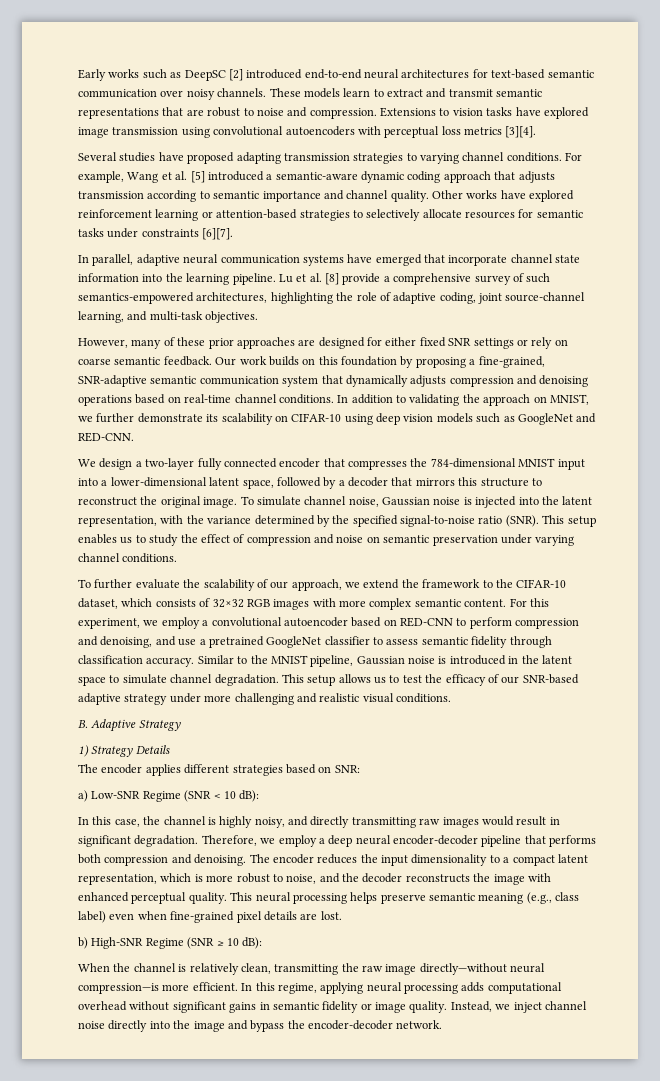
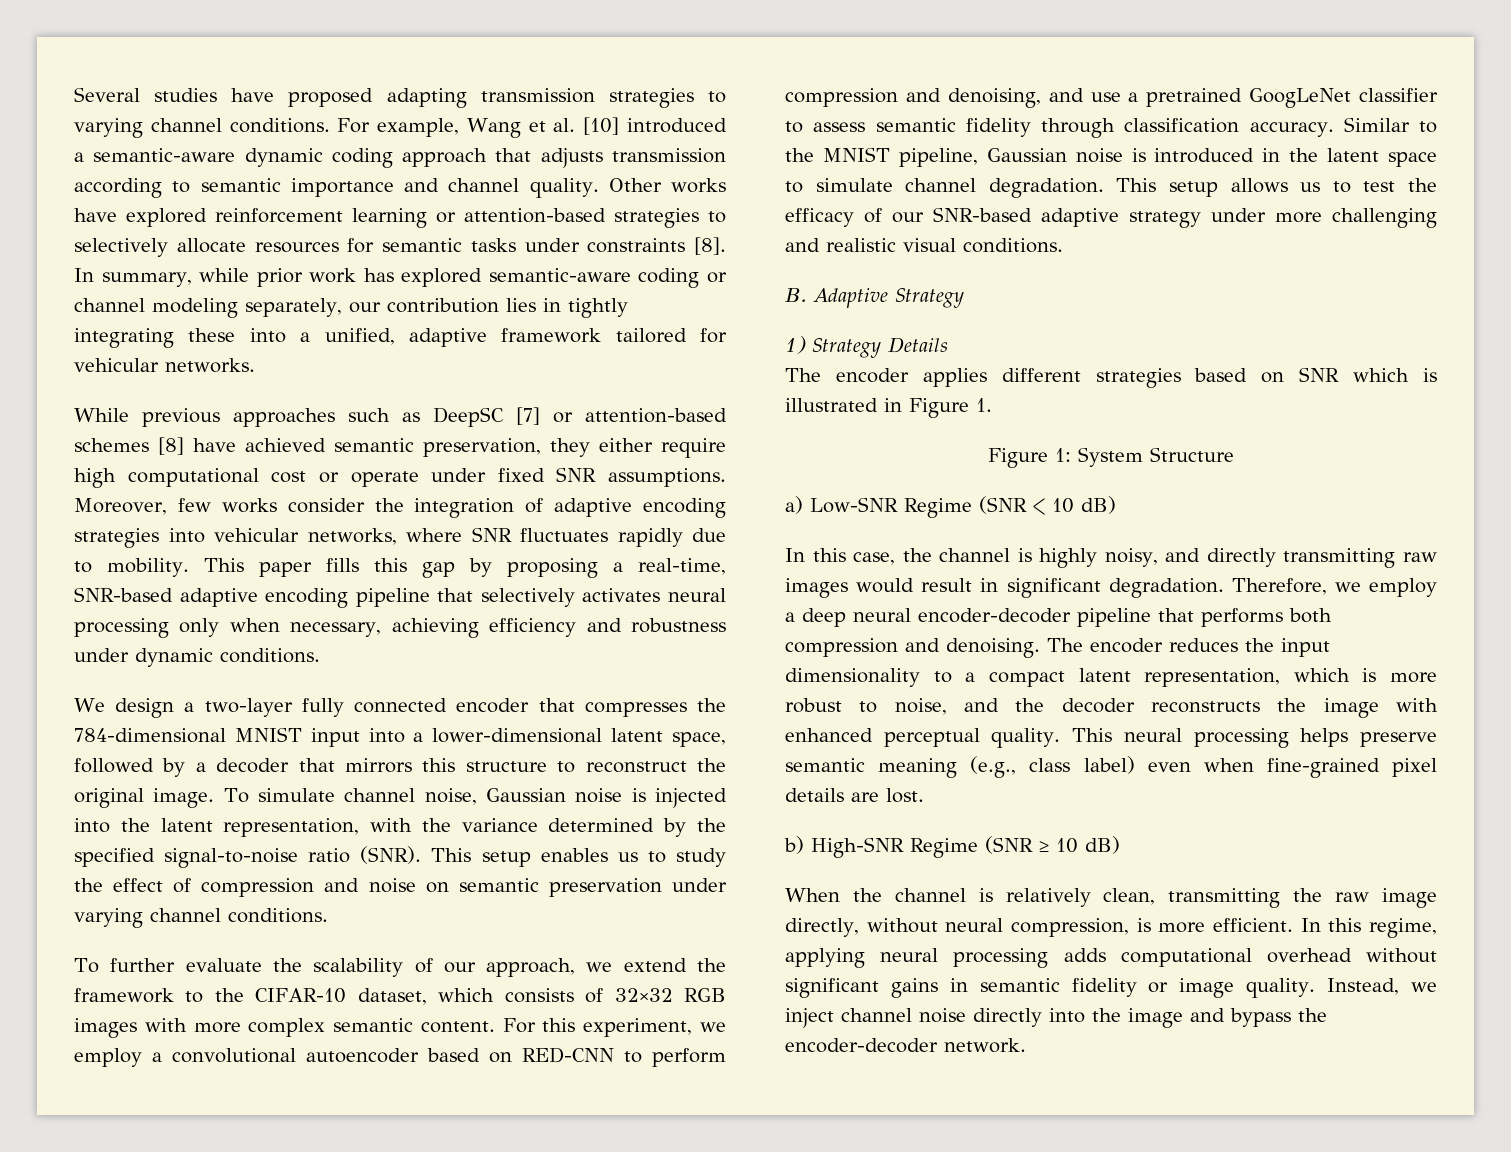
[78,69,594,81] [78,88,543,100] [78,107,589,119] [78,126,537,138] Early works such as DeepSC [2] introduced end-to-end neural architectures for text-based semantic communication over noisy channels. These models learn to extract and transmit semantic representations that are robust to noise and compression. Extensions to vision tasks have explored image transmission using convolutional autoencoders with perceptual loss metrics [3][4]. // -> (74, 94) none
[190,171,205,183] [5] -> [583,117,620,135] [10]
[202,228,234,240] [78,254,581,266] [78,273,551,285] [78,292,586,304] [78,311,259,323] [78,337,568,349] [78,356,545,368] [78,375,589,387] [78,394,589,406] [78,413,597,425] [78,432,134,442] [6][7]. // In parallel, adaptive neural communication systems have emerged that incorporate channel state information into the learning pipeline. Lu et al. [8] provide a comprehensive survey of such semantics-empowered architectures, highlighting the role of adaptive coding, joint source-channel learning, and multi-task objectives. // However, many of these prior approaches are designed for either fixed SNR settings or rely on coarse semantic feedback. Our work builds on this foundation by proposing a fine-grained, SNR-adaptive semantic communication system that dynamically adjusts compression and denoising operations based on real-time channel conditions. In addition to validating the approach on MNIST, we further demonstrate its scalability on CIFAR-10 using deep vision models such as GoogleNet and RED-CNN. -> [694,237,726,255] [74,268,727,288] [74,298,628,318] [74,328,727,348] [74,358,255,373] [74,407,727,427] [74,437,726,458] [74,467,726,488] [74,498,726,518] [74,527,726,548] [74,558,726,578] [74,587,726,608] [74,618,726,638] [74,648,320,667] [8]. In summary, while prior work has explored semantic-aware coding or channel modeling separately, our contribution lies in tightly integrating these into a unified, adaptive framework tailored for vehicular networks. // While previous approaches such as DeepSC [7] or attention-based schemes [8] have achieved semantic preservation, they either require high computational cost or operate under fixed SNR assumptions. Moreover, few works consider the integration of adaptive encoding strategies into vehicular networks, where SNR fluctuates rapidly due to mobility. This paper fills this gap by proposing a real-time, SNR-based adaptive encoding pipeline that selectively activates neural processing only when necessary, achieving efficiency and robustness under dynamic conditions.
[266,636,322,648] GoogleNet -> [1249,88,1352,108] GoogLeNet
[334,765,360,773] SNR: -> [1299,367,1437,382] [785,398,992,418] [988,447,1234,468] SNR which is illustrated in Figure 1. // Figure 1: System Structure
[239,790,260,802] dB): -> [1081,496,1116,514] dB)
[242,937,263,949] dB): -> [1085,836,1120,854] dB)
[419,963,546,975] [78,983,159,994] directly—without neural compression—is -> [785,918,1151,937] directly, without neural compression, is

